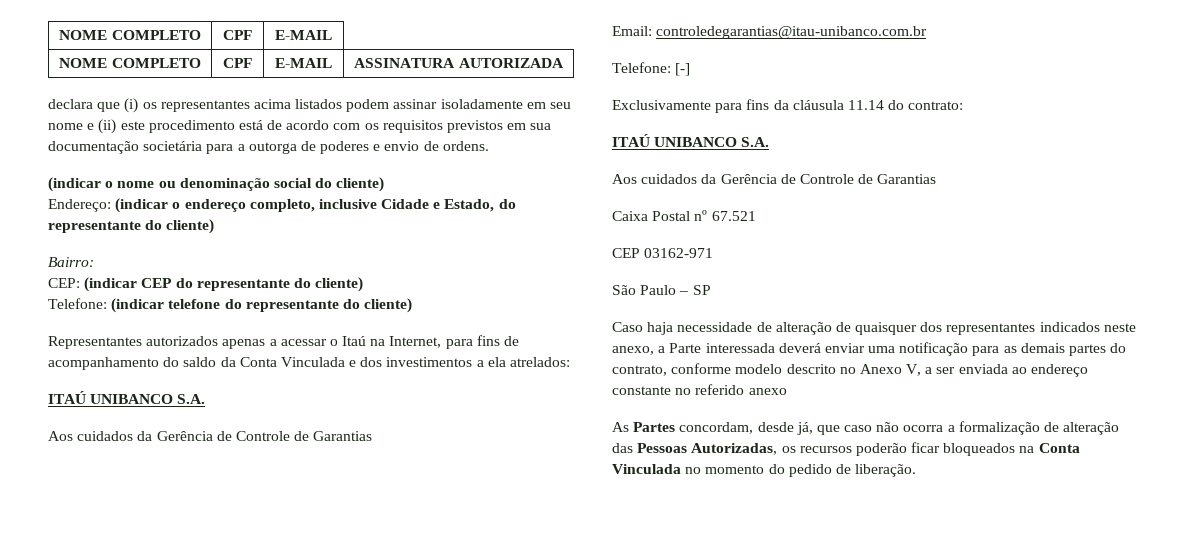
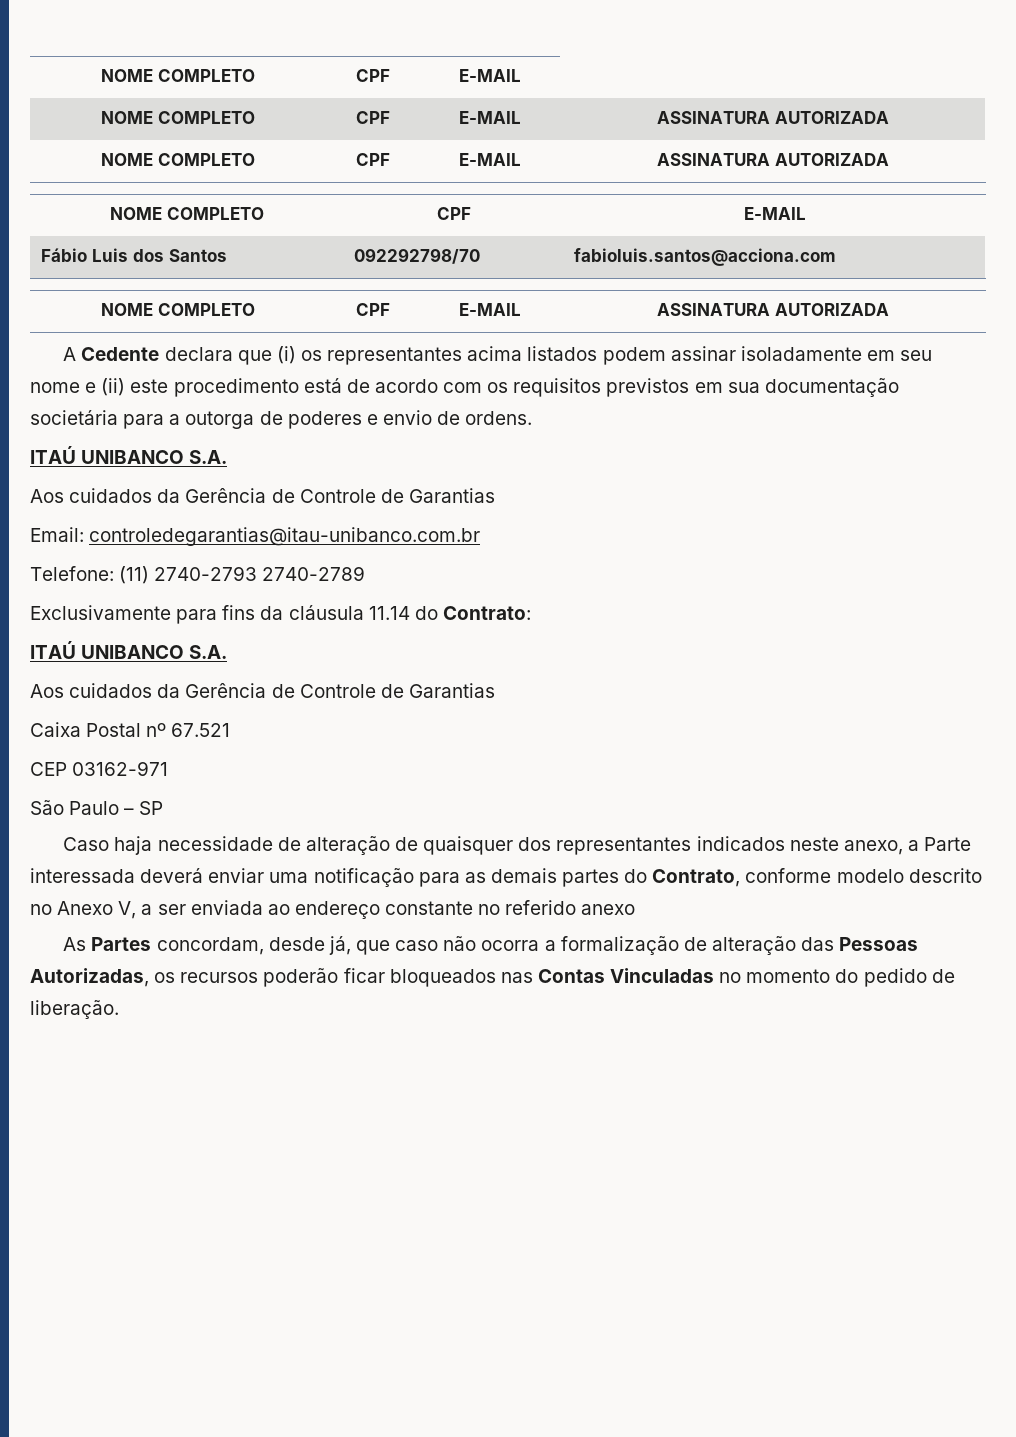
(564, 63) // -> [101,153,255,166] [355,153,390,166] [458,153,521,166] [656,153,889,166] [110,207,264,220] [436,207,471,220] [743,207,806,220] [40,248,227,262] [353,248,480,264] [573,248,836,266] [101,303,255,316] [355,303,390,316] [458,303,521,316] [656,303,889,316] [63,347,160,361] // NOME COMPLETO | CPF | E-MAIL | ASSINATURA AUTORIZADA // NOME COMPLETO | CPF | E-MAIL // Fábio Luis dos Santos | 092292798/70 | fabioluis.santos@acciona.com // NOME COMPLETO | CPF | E-MAIL | ASSINATURA AUTORIZADA // A Cedente
[48,177,385,192] [48,198,516,213] [48,219,215,234] [48,257,94,267] [48,277,364,292] [48,298,413,313] [48,335,520,349] [48,357,571,370] // (indicar o nome ou denominação social do cliente) // Endereço: (indicar o endereço completo, inclusive Cidade e Estado, do representante do cliente) // Bairro: // CEP: (indicar CEP do representante do cliente) // Telefone: (indicar telefone do representante do cliente) // Representantes autorizados apenas a acessar o Itaú na Internet, para fins de acompanhamento do saldo da Conta Vinculada e dos investimentos a ela atrelados: -> (533, 418) none
[675,63,691,76] [-] -> [119,566,366,584] (11) 2740-2793 2740-2789
[908,101,964,110] contrato: -> [442,606,531,620] Contrato:
[612,365,667,376] contrato, -> [652,869,741,887] Contrato,
[1019,443,1080,453] [612,464,681,474] na Conta Vinculada -> [500,968,715,983] nas Contas Vinculadas

